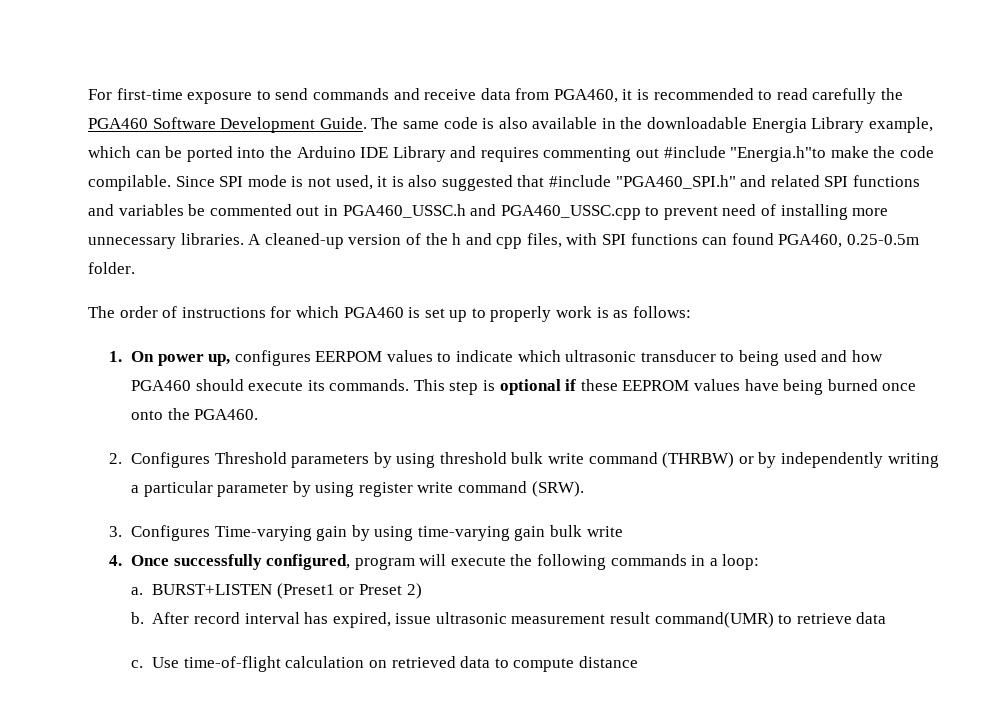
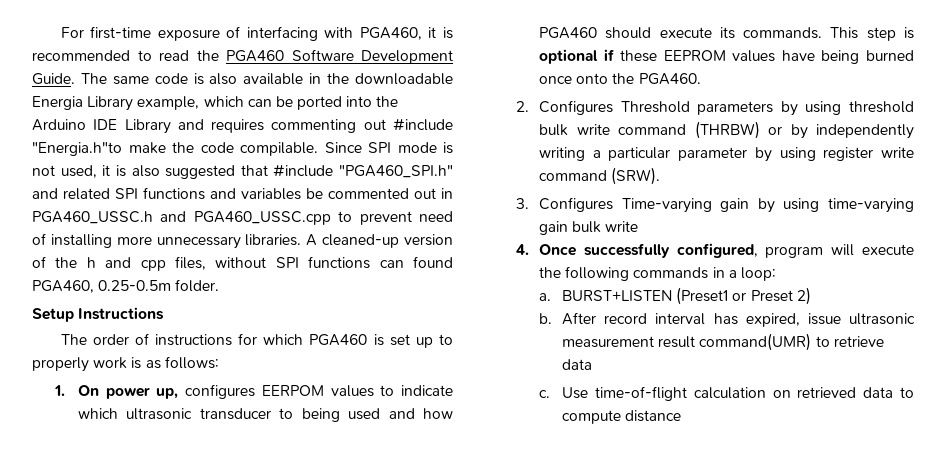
[256,88,550,100] to send commands and receive data from -> [226,26,354,41] of interfacing with
[812,88,877,104] carefully -> (189, 55) none
[566,233,598,245] with -> [215,257,267,268] without
(135, 268) none -> [32,307,165,322] // Setup Instructions

